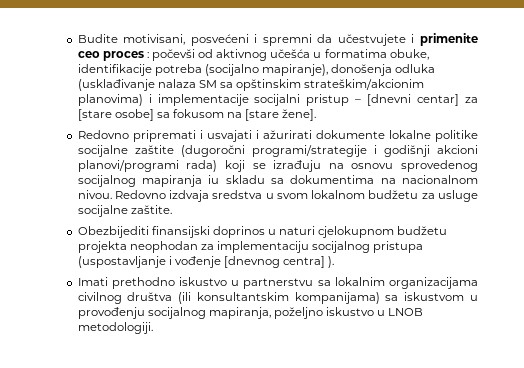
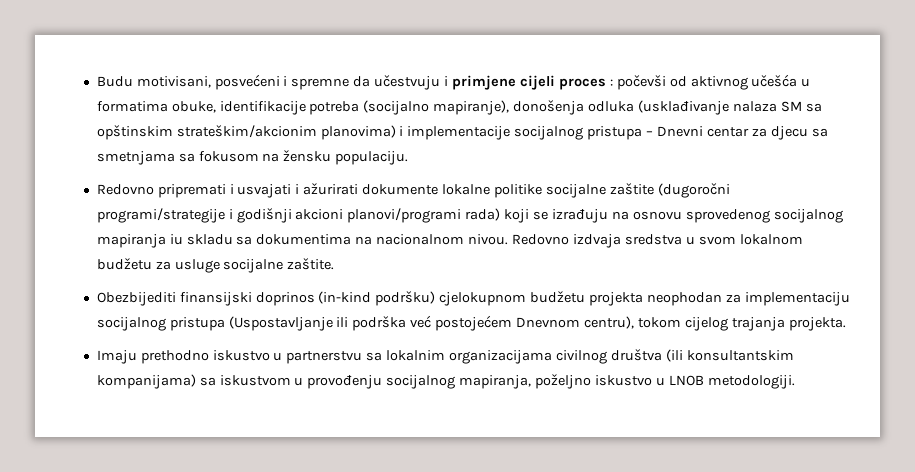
[77,34,118,43] Budite -> [96,76,133,87] Budu
[262,33,478,46] [77,51,100,58] spremni da učestvujete i primenite ceo -> [291,75,555,90] spremne da učestvuju i primjene cijeli
[254,94,478,106] [77,109,154,121] socijalni pristup – [dnevni centar] za [stare osobe] -> [514,126,828,140] [96,151,175,165] socijalnog pristupa – Dnevni centar za djecu sa smetnjama
[245,109,317,121] [stare žene]. -> [283,150,409,165] žensku populaciju.
[268,226,316,235] u naturi -> [318,291,436,306] (in-kind podršku)
[77,256,335,268] [77,277,108,286] (uspostavljanje i vođenje [dnevnog centra] ). // Imati -> [228,315,846,331] [96,350,137,364] (Uspostavljanje ili podrška već postojećem Dnevnom centru), tokom cijelog trajanja projekta. // Imaju

